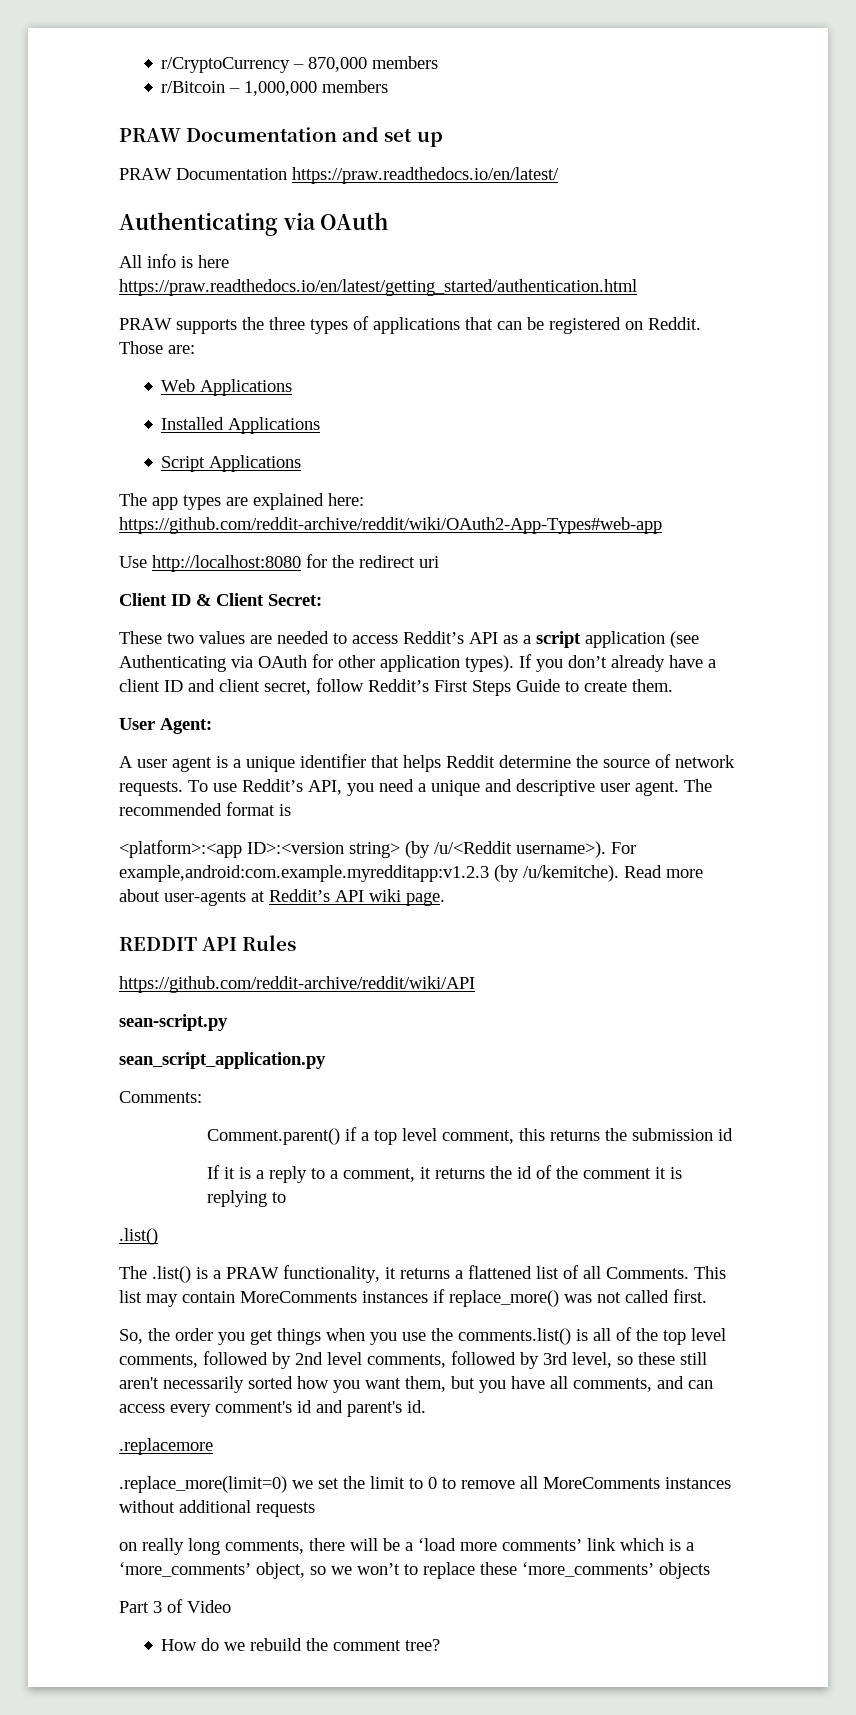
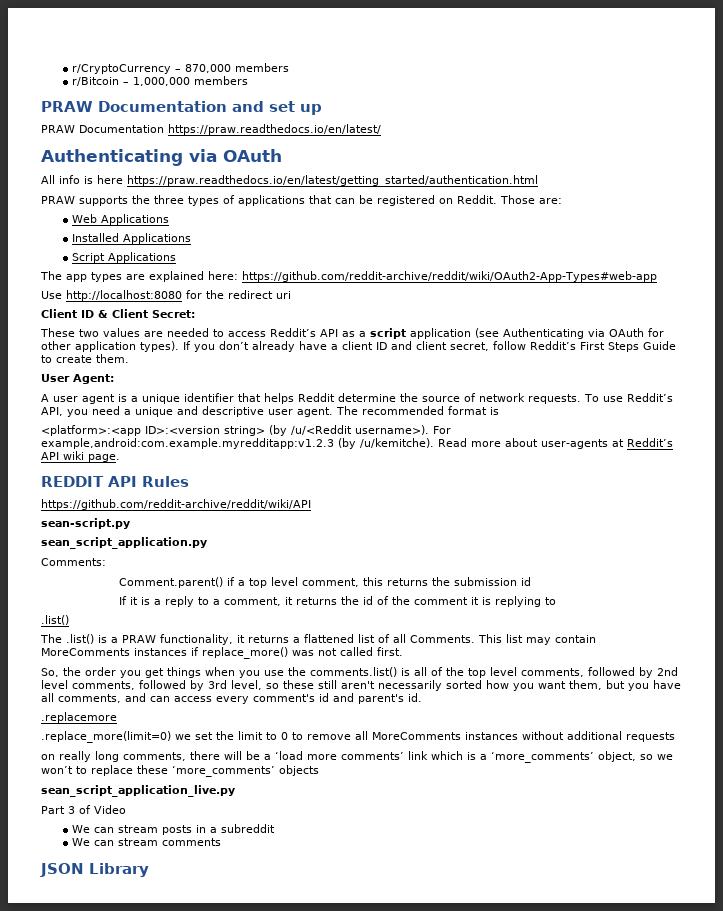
(710, 1570) none -> [41,785,235,797] // sean_script_application_live.py
[161,1638,441,1651] How do we rebuild the comment tree? -> [72,824,276,835] [72,838,222,846] [40,863,149,877] We can stream posts in a subreddit // We can stream comments // JSON Library

